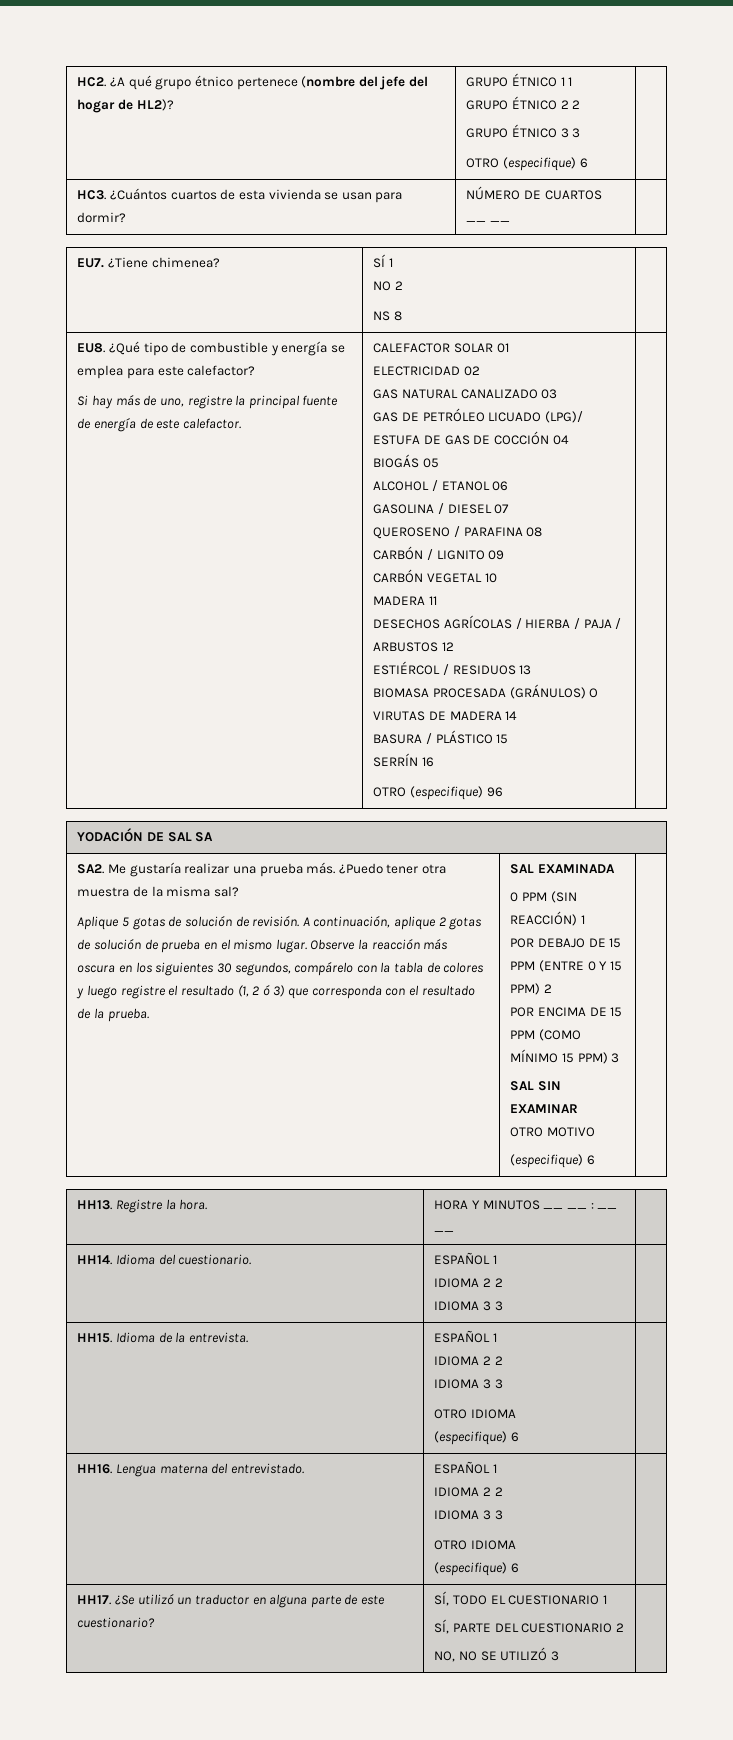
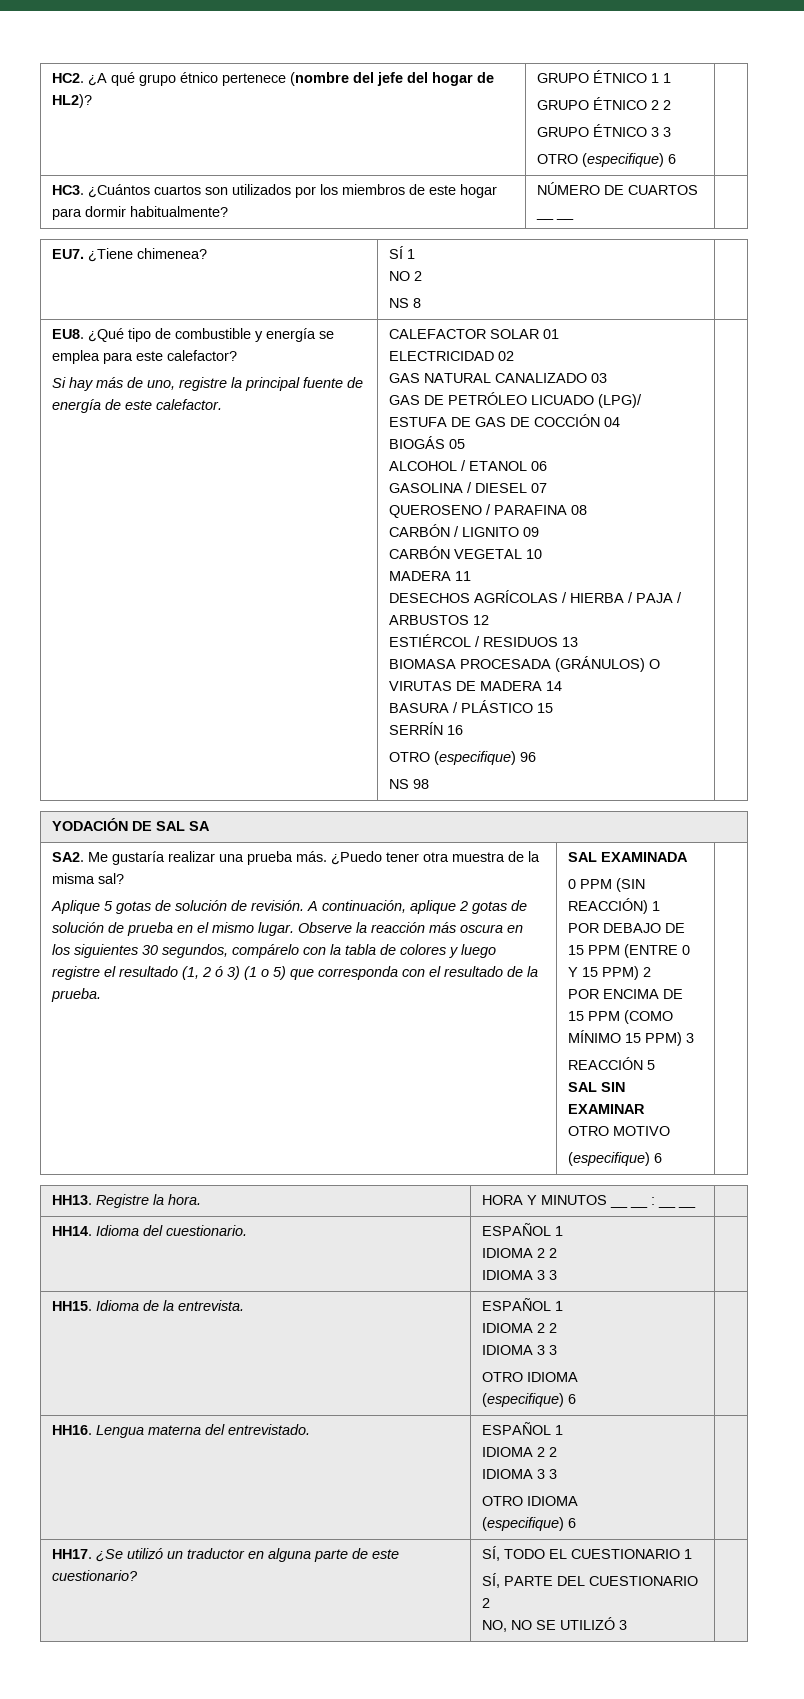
[220,189,403,203] [77,212,127,223] de esta vivienda se usan para dormir? -> [205,184,498,198] [52,206,229,220] son utilizados por los miembros de este hogar para dormir habitualmente?
(503, 792) none -> [389,779,430,789] // NS 98
(286, 991) none -> [244,966,287,980] (1 o 5)
(620, 1058) none -> [568,1057,656,1070] // REACCIÓN 5

